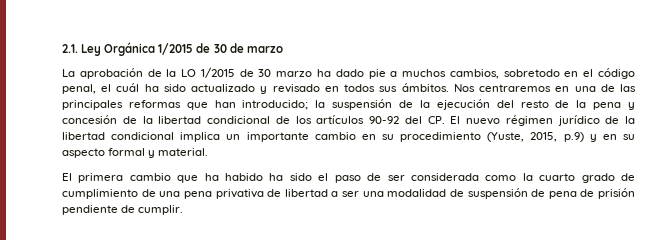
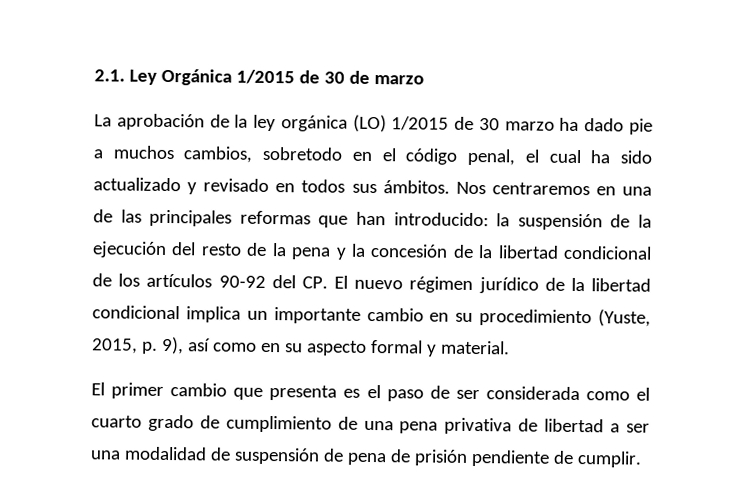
[181,69,197,77] LO -> [253,114,387,133] ley orgánica (LO)
[116,83,140,92] cuál -> [548,149,582,164] cual
[242,100,309,110] introducido; -> [393,212,489,227] introducido:
(636, 106) none -> [350,243,366,257] la
[563,132,597,142] p.9) y -> [140,336,257,355] p. 9), así como
[78,173,124,183] primera -> [111,382,165,399] primer
[204,173,312,181] ha habido ha sido -> [269,385,361,401] presenta es
[522,173,533,181] la -> [635,387,650,401] el

